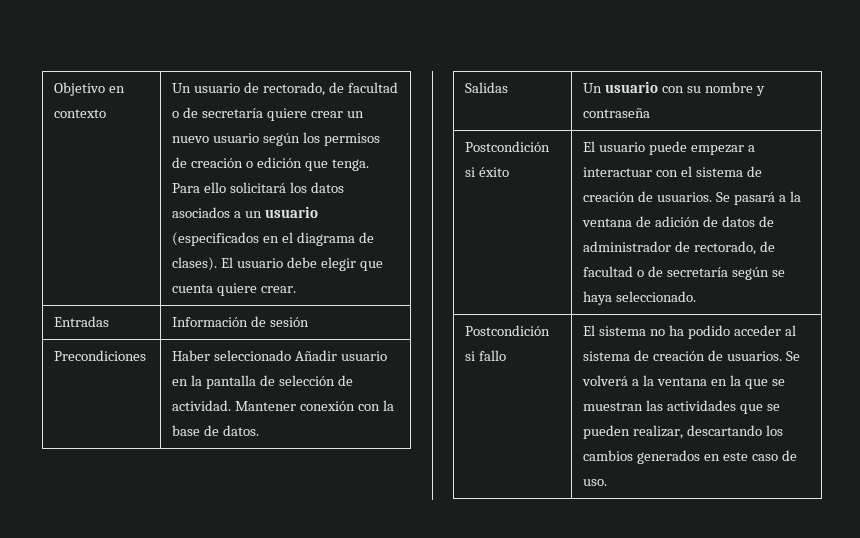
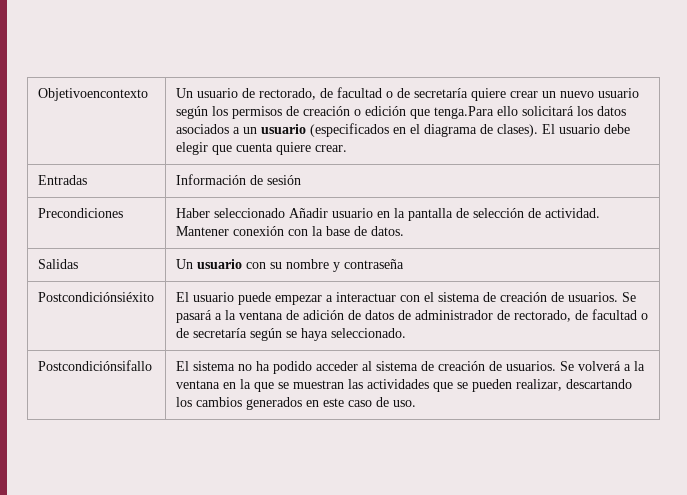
[54,82,126,96] [54,109,107,118] Objetivo en contexto -> [37,88,148,101] Objetivoencontexto
[332,159,370,171] [172,183,201,193] tenga. Para -> [433,106,494,119] tenga.Para
[465,141,551,152] [465,167,510,177] Postcondición si éxito -> [37,292,154,302] Postcondiciónsiéxito
[465,325,551,336] [465,350,507,361] Postcondición si fallo -> [37,360,152,371] Postcondiciónsifallo

